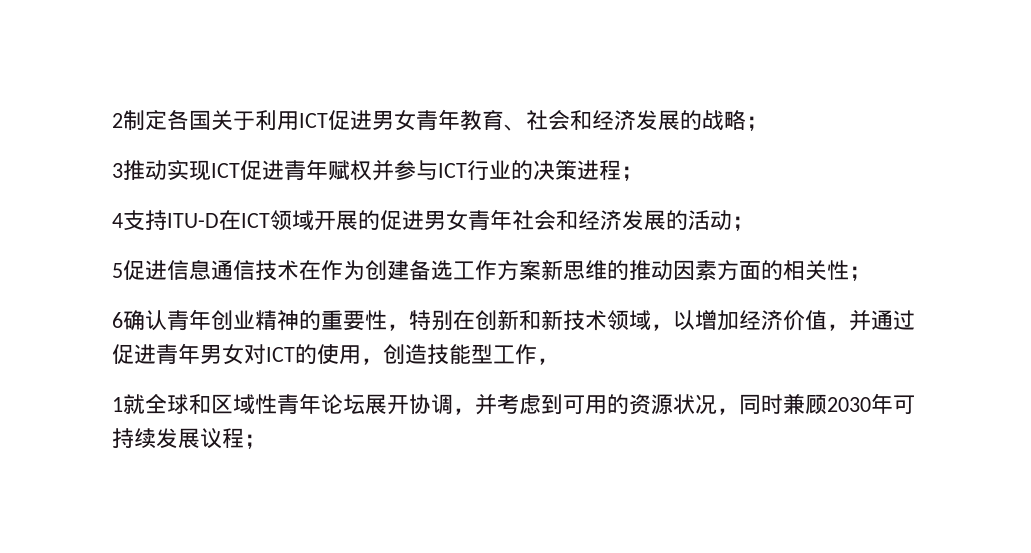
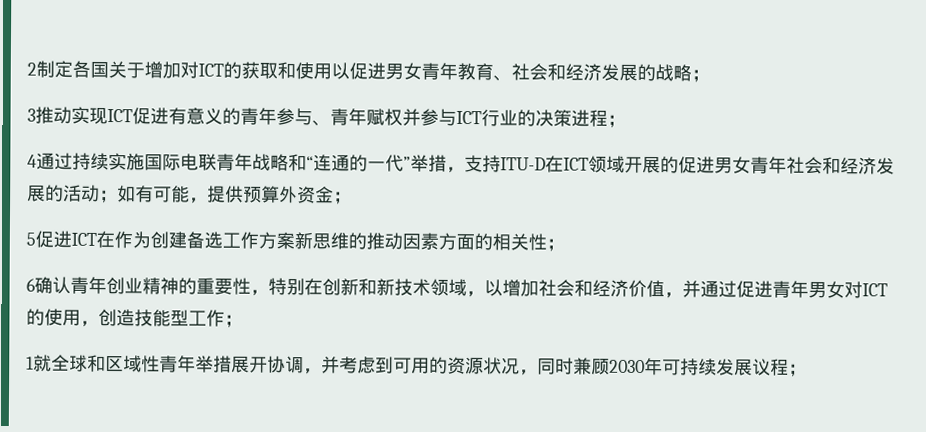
[255,110,328,130] 利用ICT -> [144,61,350,80] 增加对ICT的获取和使用以
(284, 170) none -> [168,107,331,127] 有意义的青年参与、
(123, 220) none -> [36,152,465,174] 通过持续实施国际电联青年战略和“连通的一代”举措，
(754, 223) none -> [117,185,352,205] 如有可能，提供预算外资金；
[167,259,299,281] 信息通信技术 -> [71,232,97,246] ICT
(739, 320) none -> [538,279,593,297] 社会和
[537,358,559,365] ， -> [224,314,243,328] ；
[321,394,365,415] 论坛 -> [195,355,232,373] 举措

